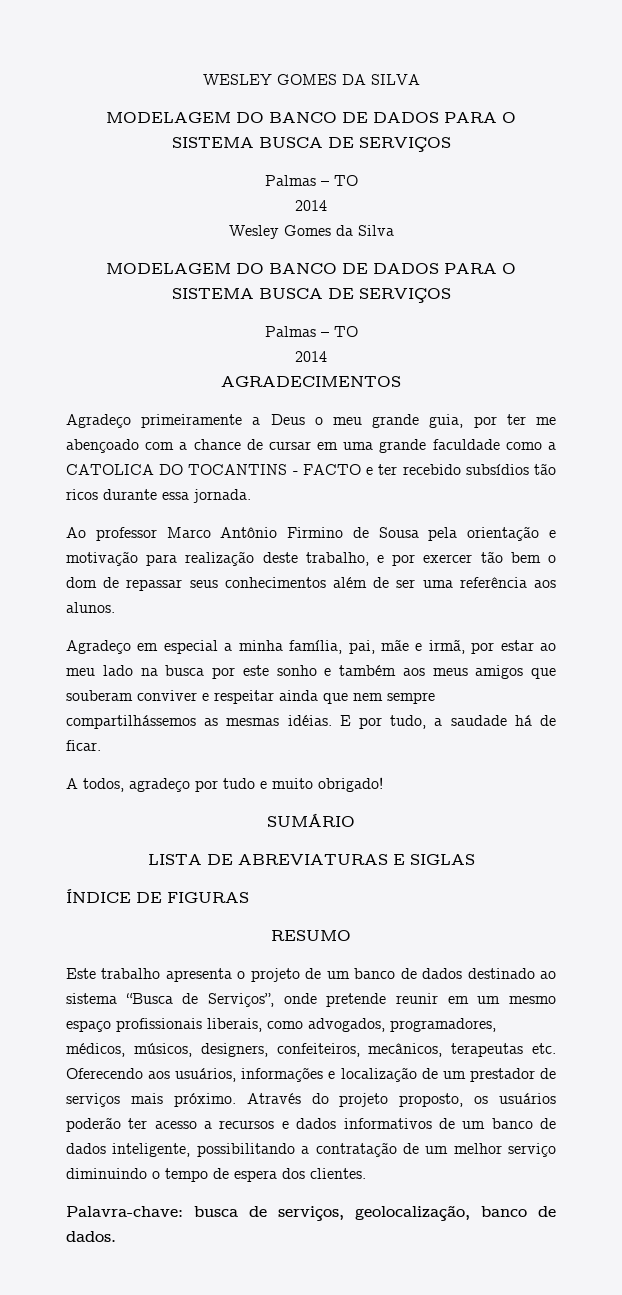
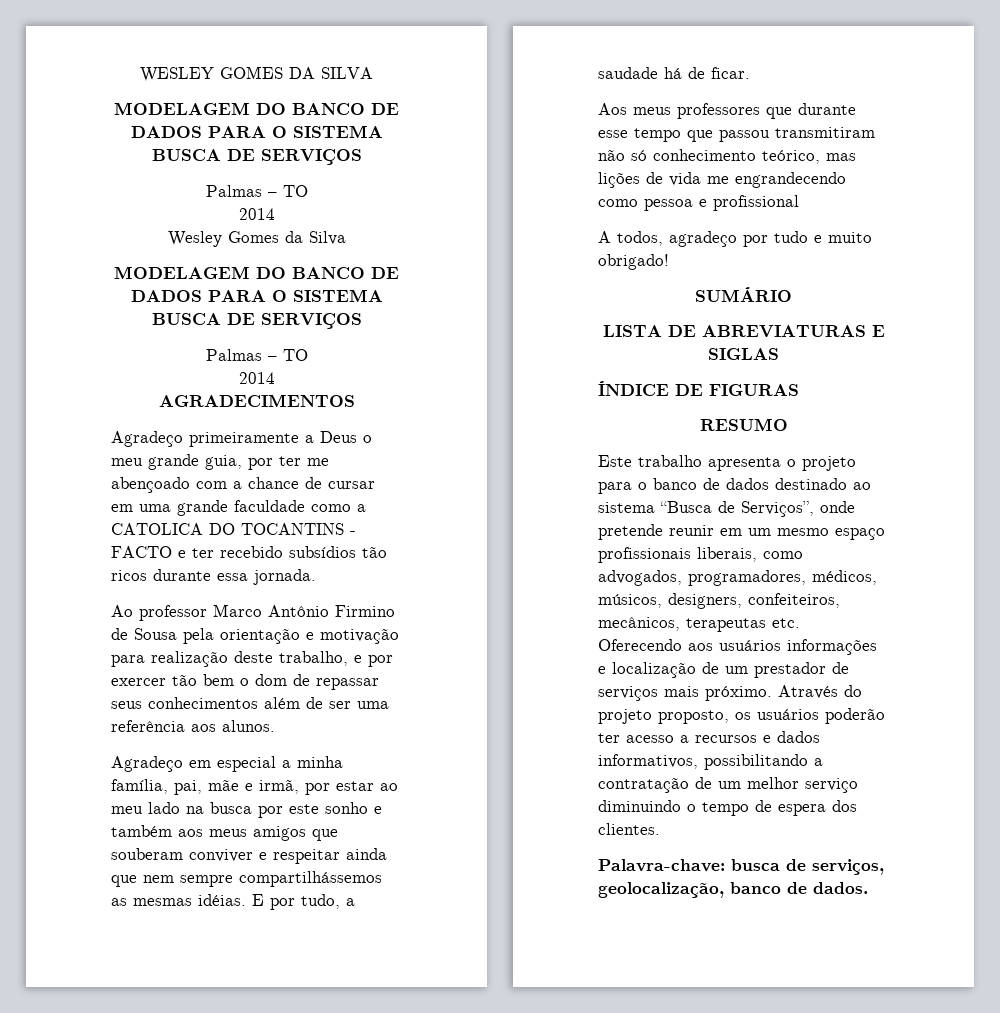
(101, 745) none -> [598,103,856,119] [598,127,875,142] [598,149,856,164] [598,172,846,188] [598,195,799,211] // Aos meus professores que durante esse tempo que passou transmitiram não só conhecimento teórico, mas lições de vida me engrandecendo como pessoa e profissional
[305,968,350,979] de um -> [598,482,647,494] para o
[175,1068,237,1082] usuários, -> [719,640,781,651] usuários
[343,1118,557,1129] [66,1143,191,1157] informativos de um banco de dados inteligente, -> [598,754,698,769] informativos,

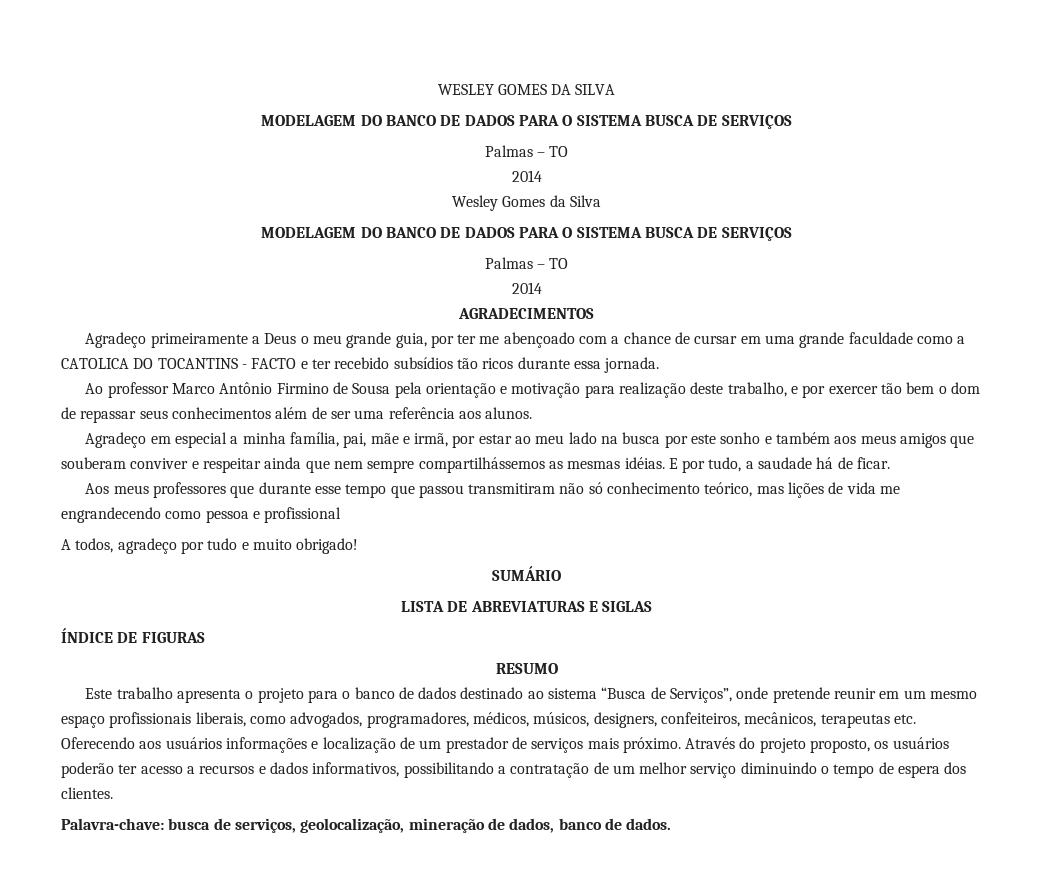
(724, 890) none -> [408,818,555,833] mineração de dados,

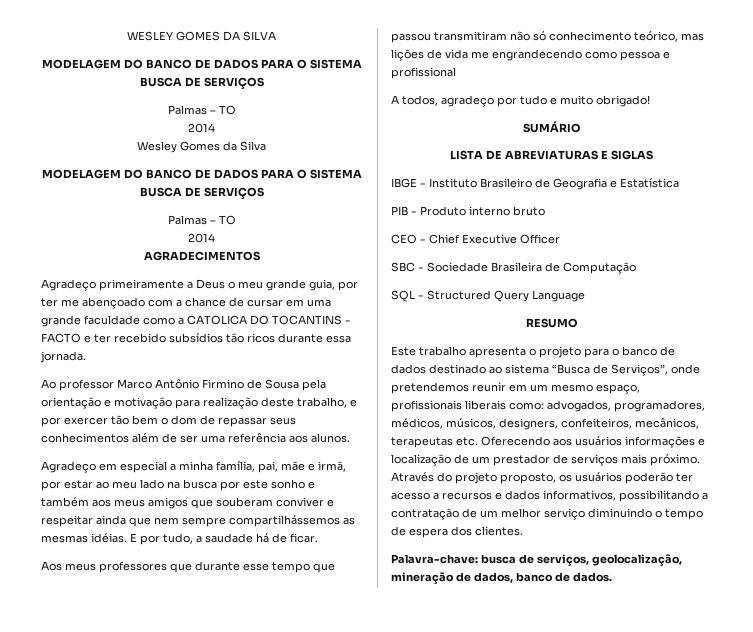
[61,628,205,643] ÍNDICE DE FIGURAS -> [391,178,679,190] [391,206,545,216] [391,234,560,244] [391,262,636,274] [391,290,585,302] IBGE - Instituto Brasileiro de Geografia e Estatística // PIB - Produto interno bruto // CEO - Chief Executive Officer // SBC - Sociedade Brasileira de Computação // SQL - Structured Query Language
[772,687,830,703] pretende -> [391,382,469,394] pretendemos
[61,712,286,728] espaço profissionais liberais, como -> [596,384,640,394] [391,400,544,412] espaço, profissionais liberais como:

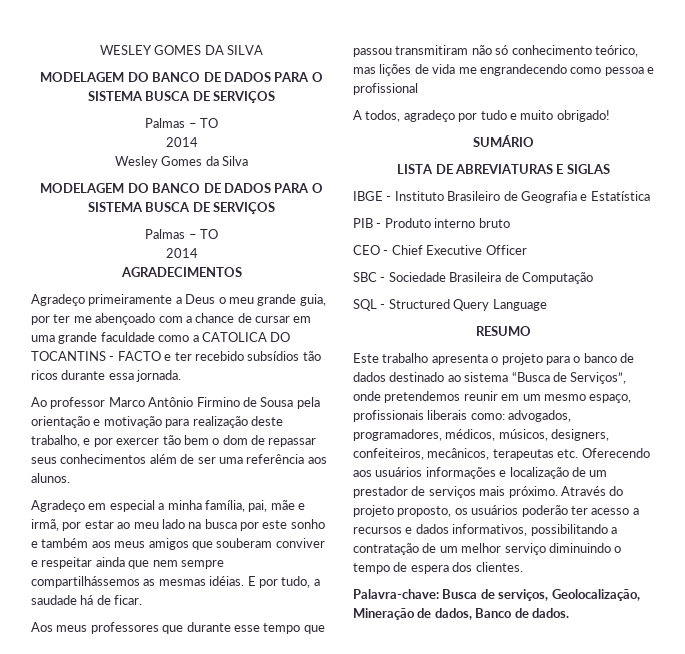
[481,554,516,564] busca -> [442,589,478,599] Busca
[592,554,682,566] [391,572,454,584] geolocalização, mineração -> [551,589,640,601] [353,608,415,620] Geolocalização, Mineração
[516,572,553,582] banco -> [475,608,513,618] Banco

